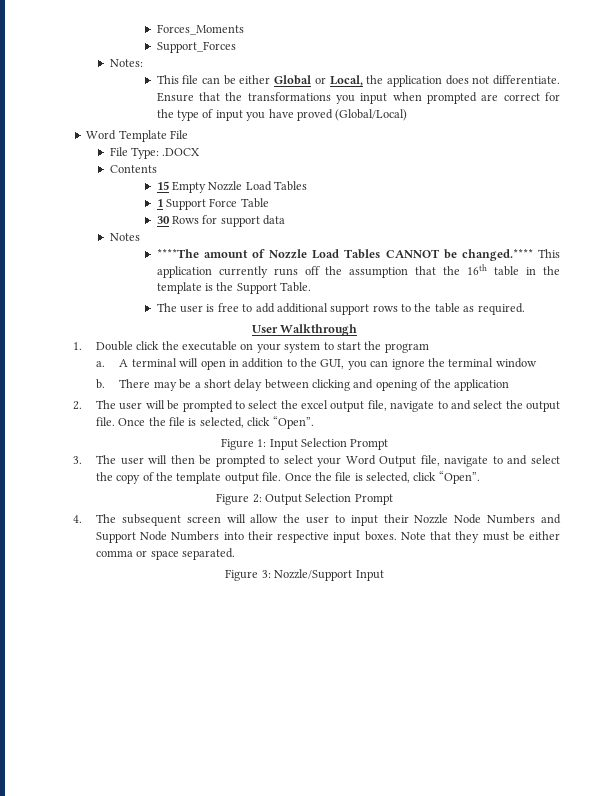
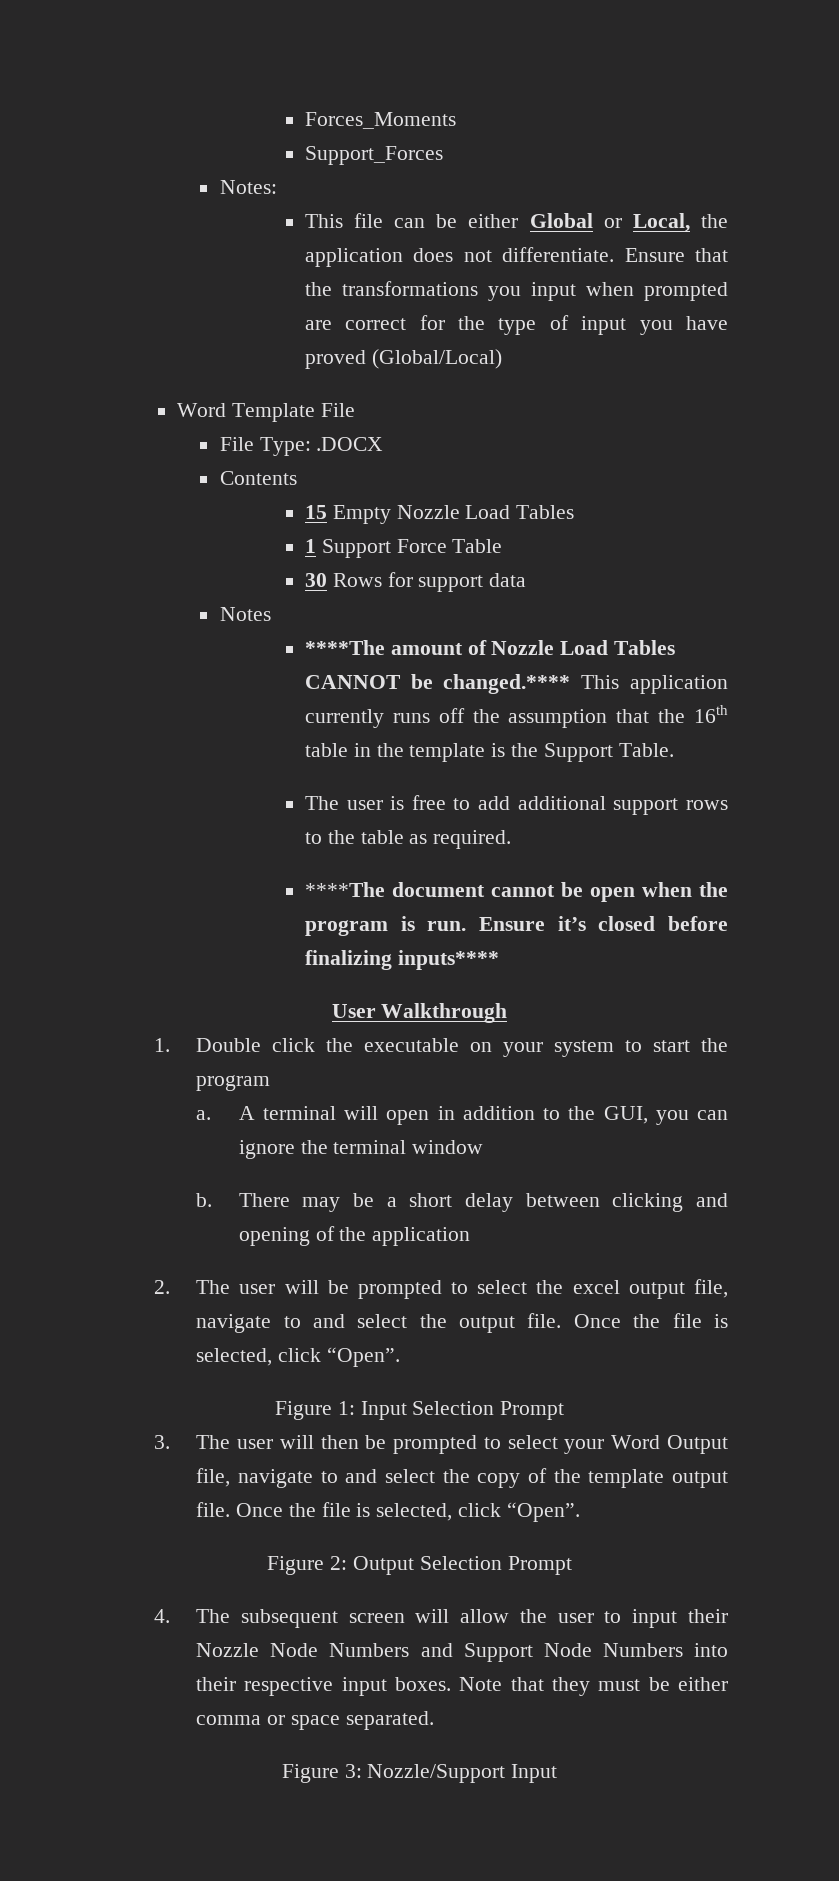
(525, 309) none -> [304,882,728,902] [304,916,728,936] [304,950,499,970] // ****The document cannot be open when the program is run. Ensure it’s closed before finalizing inputs****

